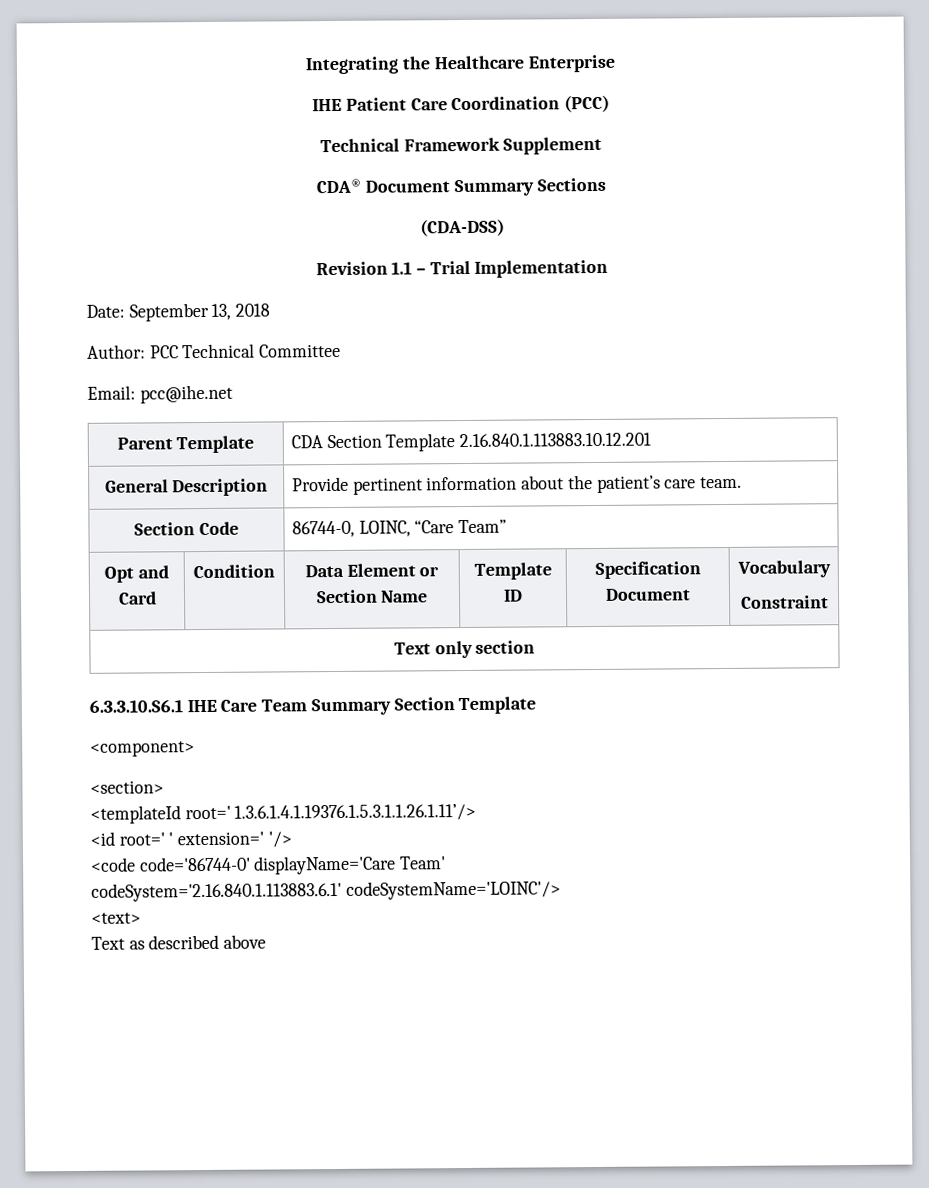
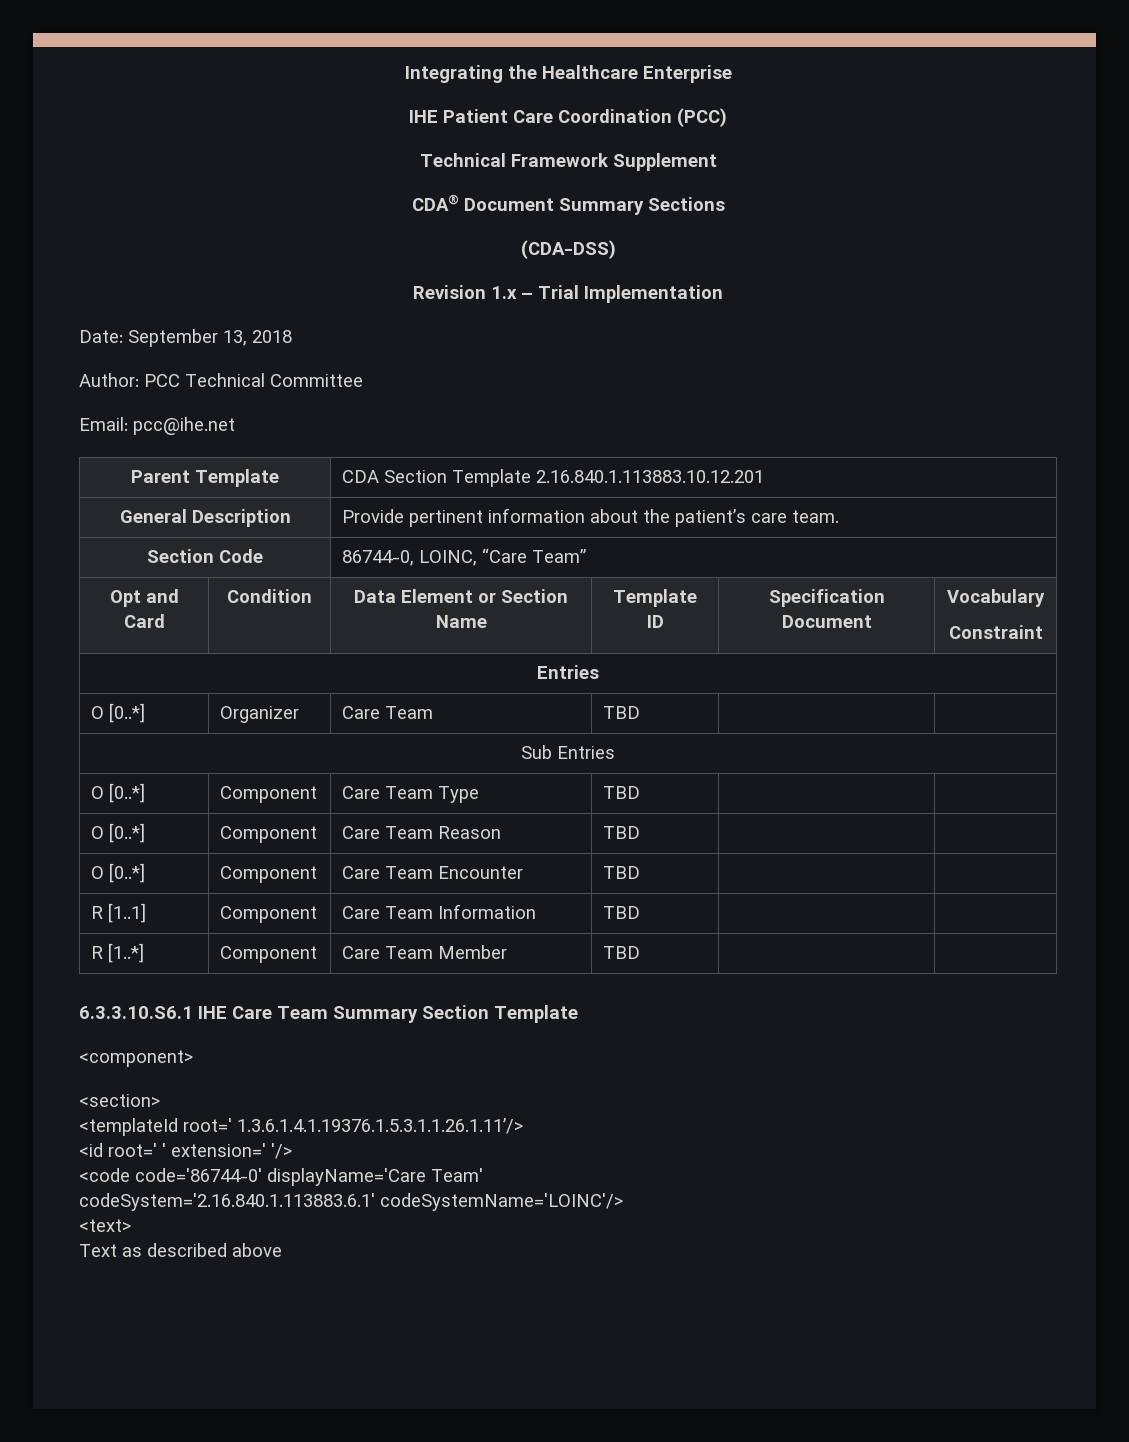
[391,261,413,275] 1.1 -> [491,286,517,299] 1.x
[393,640,536,659] Text only section -> [537,665,599,679] [90,703,145,723] [219,706,299,723] [341,706,433,719] [602,706,640,719] [521,745,615,759] [90,783,145,803] [219,786,317,803] [341,786,479,803] [602,786,640,799] [90,823,145,843] [219,826,317,843] [341,826,501,839] [602,826,640,839] [90,863,145,883] [219,866,317,883] [341,866,523,879] [602,866,640,879] [90,903,146,923] [219,906,317,923] [341,904,536,919] [602,906,640,919] [90,943,144,963] [219,946,317,963] [341,945,507,959] [602,946,640,959] Entries // O [0..*] | Organizer | Care Team | TBD | | // Sub Entries // O [0..*] | Component | Care Team Type | TBD | | // O [0..*] | Component | Care Team Reason | TBD | | // O [0..*] | Component | Care Team Encounter | TBD | | // R [1..1] | Component | Care Team Information | TBD | | // R [1..*] | Component | Care Team Member | TBD | |

